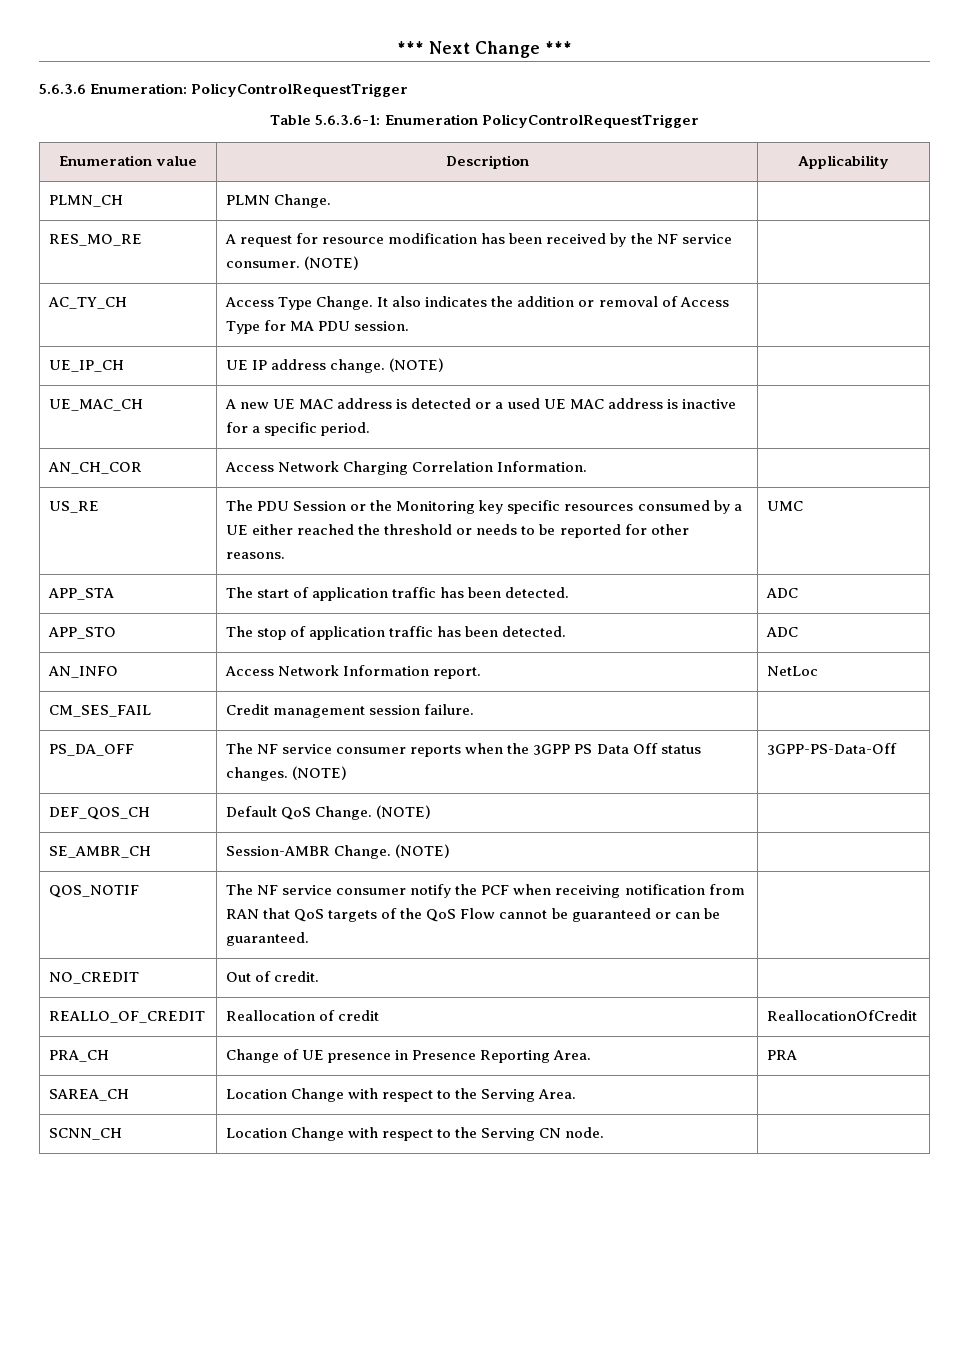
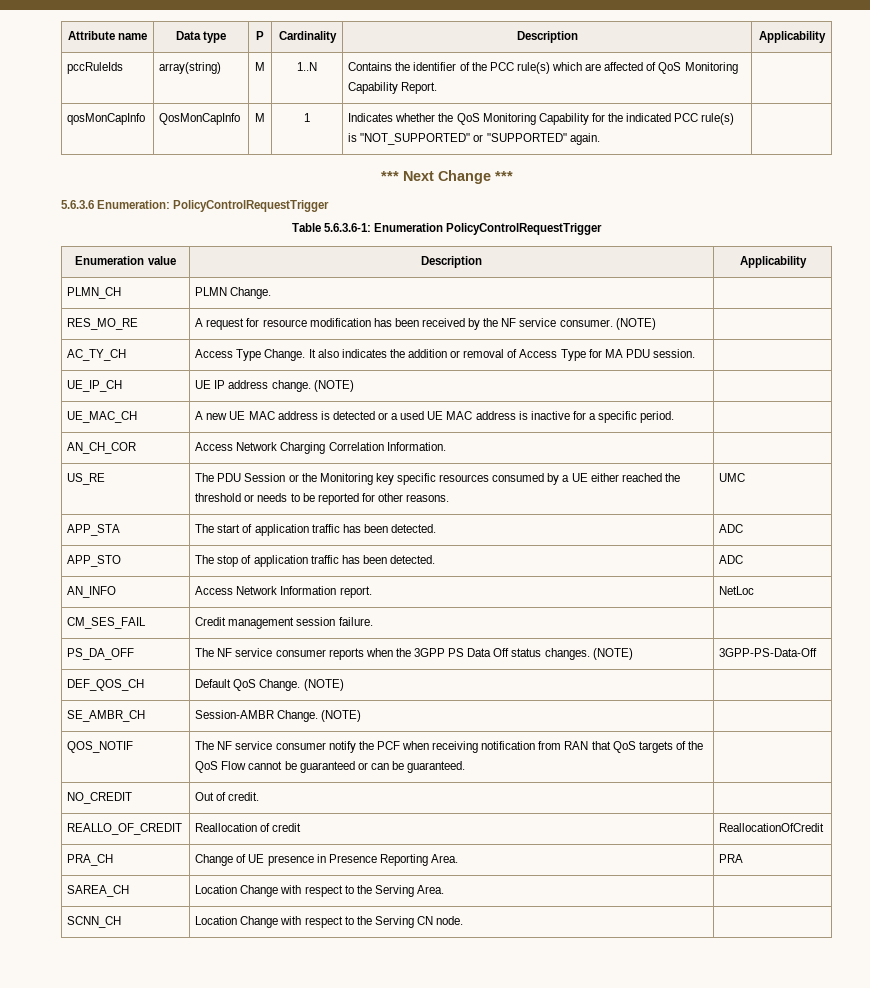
(397, 47) none -> [67,31,148,40] [175,31,227,43] [256,31,264,40] [278,31,337,43] [516,31,578,43] [758,31,826,43] [67,62,124,74] [159,62,222,74] [255,62,265,71] [297,62,317,71] [348,62,738,74] [348,82,438,94] [67,113,146,125] [159,113,241,125] [255,113,265,122] [304,113,310,122] [348,113,735,125] [348,133,600,145] Attribute name | Data type | P | Cardinality | Description | Applicability // pccRuleIds | array(string) | M | 1..N | Contains the identifier of the PCC rule(s) which are affected of QoS Monitoring Capability Report. | // qosMonCapInfo | QosMonCapInfo | M | 1 | Indicates whether the QoS Monitoring Capability for the indicated PCC rule(s) is "NOT_SUPPORTED" or "SUPPORTED" again. | //

